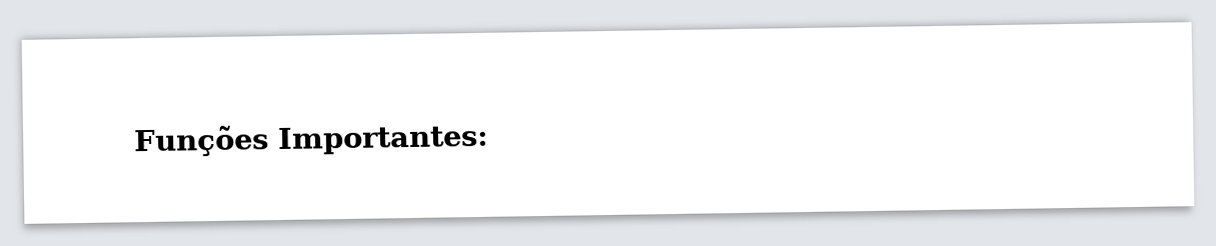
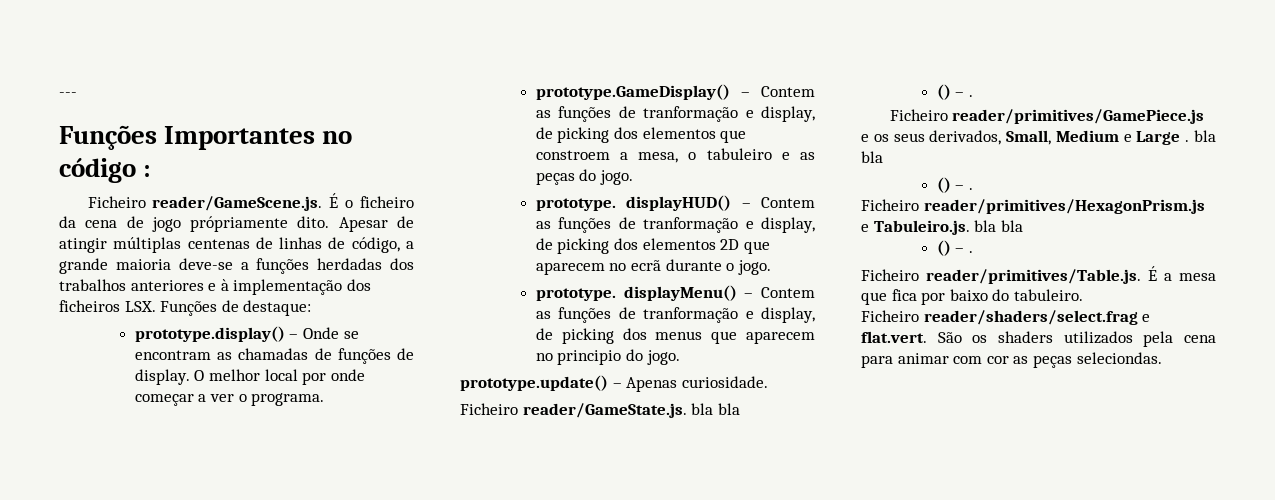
[134,124,489,158] Funções Importantes: -> [59,92,77,97] [59,125,353,150] [59,158,152,183] [87,193,414,211] [59,216,414,232] [59,237,414,253] [59,258,414,274] [59,279,371,295] [59,300,312,316] [134,326,359,342] [134,348,414,364] [134,369,365,385] [134,393,325,406] [535,84,815,100] [535,106,815,122] [535,127,747,143] [535,148,815,163] [535,169,634,185] [535,195,815,211] [535,217,815,233] [535,238,770,254] [535,259,771,275] [535,285,815,301] [535,307,815,323] [535,328,815,344] [535,349,680,365] [460,375,768,392] [460,403,740,418] [936,84,974,100] [889,109,1205,124] [861,130,1216,145] [861,151,883,163] [936,177,974,193] [861,199,1205,214] [861,220,1023,235] [936,240,974,256] [861,266,1216,284] [861,289,1083,305] [861,310,1151,325] [861,331,1216,347] [861,352,1162,368] --- // Funções Importantes no código : // Ficheiro reader/GameScene.js. É o ficheiro da cena de jogo própriamente dito. Apesar de atingir múltiplas centenas de linhas de código, a grande maioria deve-se a funções herdadas dos trabalhos anteriores e à implementação dos ficheiros LSX. Funções de destaque: // prototype.display() – Onde se encontram as chamadas de funções de display. O melhor local por onde começar a ver o programa. // prototype.GameDisplay() – Contem as funções de tranformação e display, de picking dos elementos que constroem a mesa, o tabuleiro e as peças do jogo. // prototype. displayHUD() – Contem as funções de tranformação e display, de picking dos elementos 2D que aparecem no ecrã durante o jogo. // prototype. displayMenu() – Contem as funções de tranformação e display, de picking dos menus que aparecem no principio do jogo. // prototype.update() – Apenas curiosidade. // Ficheiro reader/GameState.js. bla bla // () – . // Ficheiro reader/primitives/GamePiece.js e os seus derivados, Small, Medium e Large . bla bla // () – . // Ficheiro reader/primitives/HexagonPrism.js e Tabuleiro.js. bla bla // () – . // Ficheiro reader/primitives/Table.js. É a mesa que fica por baixo do tabuleiro. // Ficheiro reader/shaders/select.frag e flat.vert. São os shaders utilizados pela cena para animar com cor as peças seleciondas.

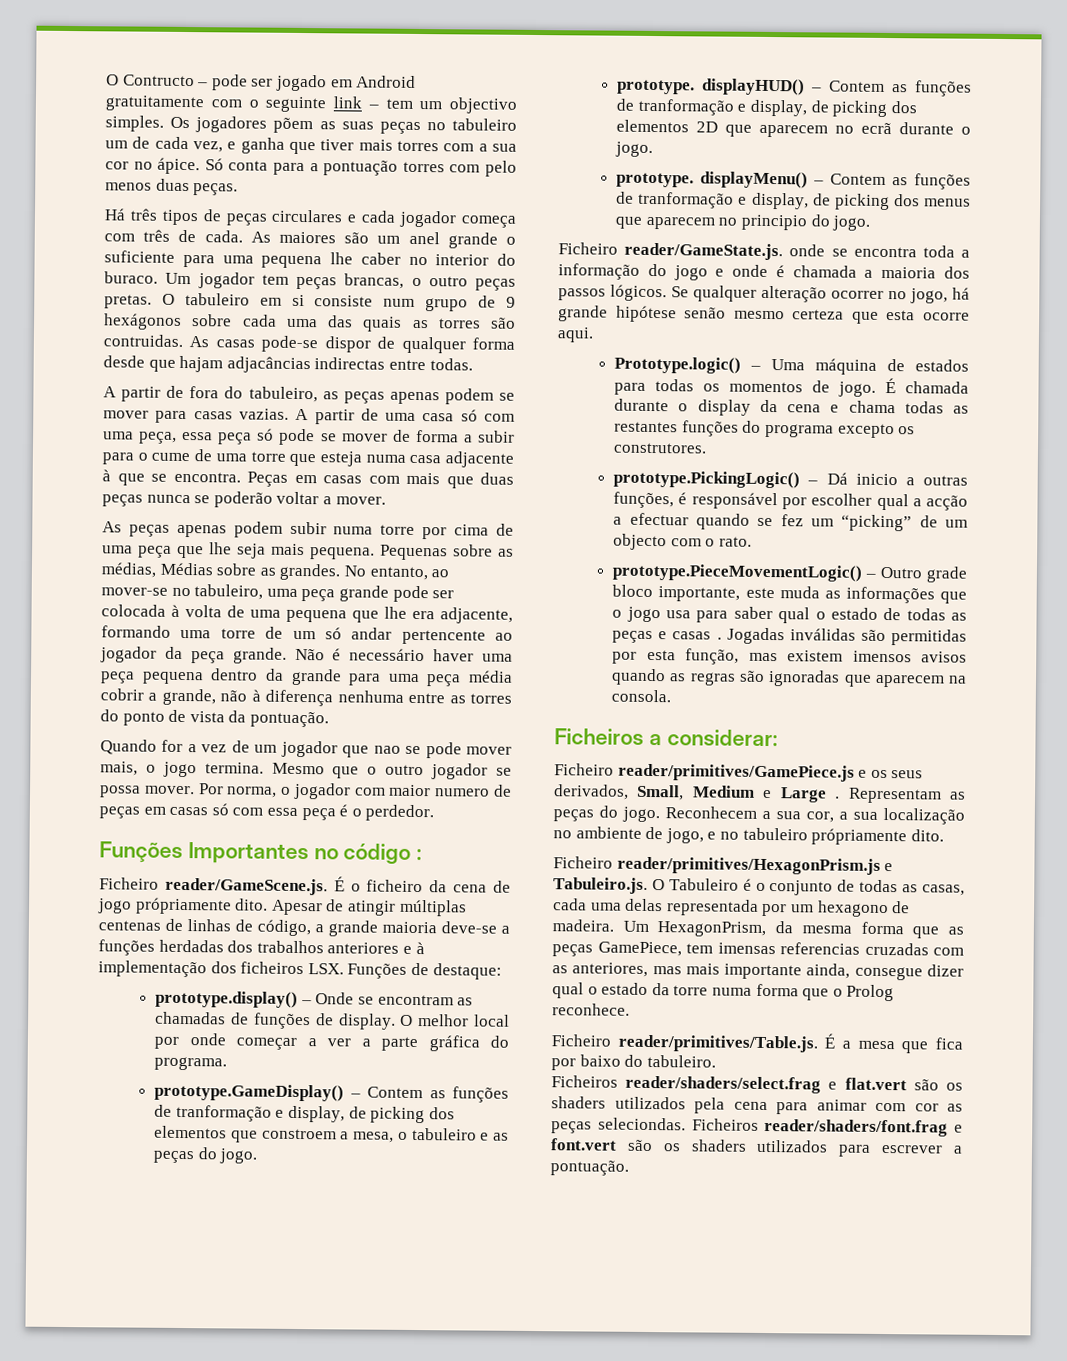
[59,92,77,97] --- -> [106,74,417,92] [105,95,517,114] [105,115,517,135] [105,136,517,155] [105,157,517,177] [105,178,239,196] [104,208,517,228] [104,229,516,249] [104,250,516,269] [104,271,516,291] [104,292,517,312] [103,313,516,332] [103,334,515,354] [103,355,473,374] [103,385,515,405] [103,408,515,425] [103,428,515,446] [102,449,514,468] [102,469,514,489] [102,491,386,508] [102,521,515,540] [102,542,514,561] [101,562,450,581] [101,584,455,603] [101,604,513,624] [101,625,513,645] [100,646,513,664] [100,668,513,687] [100,688,513,707] [100,709,329,728] [100,739,512,759] [100,761,513,780] [99,782,512,800] [99,803,435,822] O Contructo – pode ser jogado em Android gratuitamente com o seguinte link – tem um objectivo simples. Os jogadores põem as suas peças no tabuleiro um de cada vez, e ganha que tiver mais torres com a sua cor no ápice. Só conta para a pontuação torres com pelo menos duas peças. // Há três tipos de peças circulares e cada jogador começa com três de cada. As maiores são um anel grande o suficiente para uma pequena lhe caber no interior do buraco. Um jogador tem peças brancas, o outro peças pretas. O tabuleiro em si consiste num grupo de 9 hexágonos sobre cada uma das quais as torres são contruidas. As casas pode-se dispor de qualquer forma desde que hajam adjacâncias indirectas entre todas. // A partir de fora do tabuleiro, as peças apenas podem se mover para casas vazias. A partir de uma casa só com uma peça, essa peça só pode se mover de forma a subir para o cume de uma torre que esteja numa casa adjacente à que se encontra. Peças em casas com mais que duas peças nunca se poderão voltar a mover. // As peças apenas podem subir numa torre por cima de uma peça que lhe seja mais pequena. Pequenas sobre as médias, Médias sobre as grandes. No entanto, ao mover-se no tabuleiro, uma peça grande pode ser colocada à volta de uma pequena que lhe era adjacente, formando uma torre de um só andar pertencente ao jogador da peça grande. Não é necessário haver uma peça pequena dentro da grande para uma peça média cobrir a grande, não à diferença nenhuma entre as torres do ponto de vista da pontuação. // Quando for a vez de um jogador que nao se pode mover mais, o jogo termina. Mesmo que o outro jogador se possa mover. Por norma, o jogador com maior numero de peças em casas só com essa peça é o perdedor.
[238,394,247,402] o -> [361,1035,509,1052] a parte gráfica do
[460,375,768,392] [460,403,740,418] [936,84,974,100] prototype.update() – Apenas curiosidade. // Ficheiro reader/GameState.js. bla bla // () – . -> [558,242,970,261] [558,263,970,281] [558,284,970,304] [558,305,970,324] [557,327,594,343] [614,356,969,375] [614,378,969,397] [614,398,969,416] [614,420,916,439] [613,442,708,454] [613,470,968,489] [613,491,968,511] [613,512,968,532] [613,533,753,551] [612,563,967,583] [612,584,967,604] [612,606,967,624] [612,627,967,646] [612,648,967,665] [611,668,967,688] [611,689,672,703] [554,728,778,747] Ficheiro reader/GameState.js. onde se encontra toda a informação do jogo e onde é chamada a maioria dos passos lógicos. Se qualquer alteração ocorrer no jogo, há grande hipótese senão mesmo certeza que esta ocorre aqui. // Prototype.logic() – Uma máquina de estados para todas os momentos de jogo. É chamada durante o display da cena e chama todas as restantes funções do programa excepto os construtores. // prototype.PickingLogic() – Dá inicio a outras funções, é responsável por escolher qual a acção a efectuar quando se fez um “picking” de um objecto com o rato. // prototype.PieceMovementLogic() – Outro grade bloco importante, este muda as informações que o jogo usa para saber qual o estado de todas as peças e casas . Jogadas inválidas são permitidas por esta função, mas existem imensos avisos quando as regras são ignoradas que aparecem na consola. // Ficheiros a considerar:
[1194,130,1216,142] [861,151,883,163] [936,177,974,193] [861,199,1205,214] [861,220,1023,235] [936,240,974,256] bla bla // () – . // Ficheiro reader/primitives/HexagonPrism.js e Tabuleiro.js. bla bla // () – . -> [847,787,966,804] [553,805,965,825] [553,826,944,846] [553,856,894,875] [553,877,966,896] [553,898,911,918] [552,919,964,939] [552,941,964,957] [552,962,964,981] [552,982,895,1002] [552,1003,630,1016] Representam as peças do jogo. Reconhecem a sua cor, a sua localização no ambiente de jogo, e no tabuleiro própriamente dito. // Ficheiro reader/primitives/HexagonPrism.js e Tabuleiro.js. O Tabuleiro é o conjunto de todas as casas, cada uma delas representada por um hexagono de madeira. Um HexagonPrism, da mesma forma que as peças GamePiece, tem imensas referencias cruzadas com as anteriores, mas mais importante ainda, consegue dizer qual o estado da torre numa forma que o Prolog reconhece.
[861,310,919,322] Ficheiro -> [551,1075,618,1088] Ficheiros
[861,331,962,343] flat.vert. São -> [844,1077,939,1091] flat.vert são
(1162, 358) none -> [691,1118,963,1137] [550,1138,963,1157] [550,1160,629,1176] Ficheiros reader/shaders/font.frag e font.vert são os shaders utilizados para escrever a pontuação.

